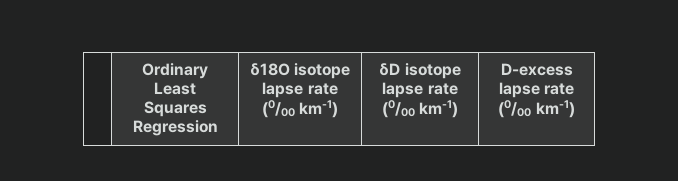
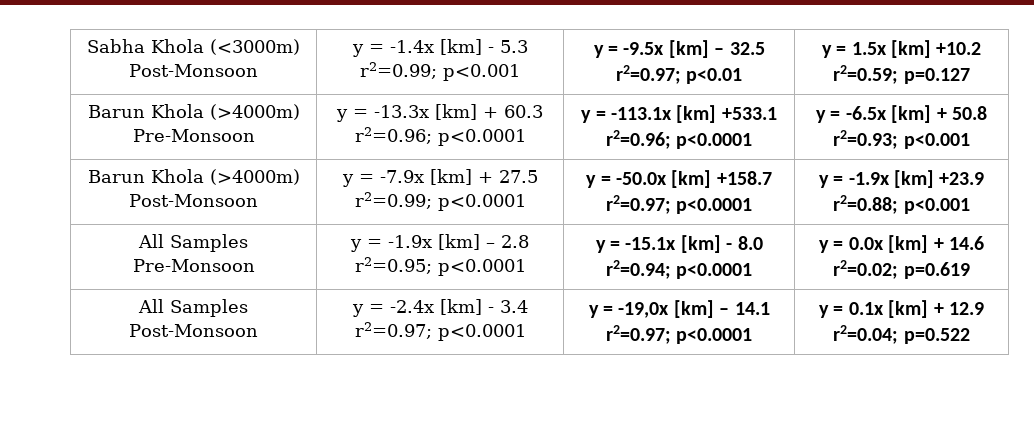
[142,63,208,79] [154,82,196,95] [143,101,207,117] [132,120,218,136] [249,63,351,79] [262,82,338,98] [261,100,339,118] [379,63,461,79] [382,82,458,98] [381,100,459,118] [500,63,573,76] [498,82,575,98] [498,100,575,118] | Ordinary Least Squares Regression | δ18O isotope lapse rate (0/00 km-1) | δD isotope lapse rate (0/00 km-1) | D-excess lapse rate (0/00 km-1) -> [87,39,300,55] [129,64,259,77] [351,39,528,57] [360,62,520,81] [593,40,765,58] [615,65,743,84] [821,40,982,58] [833,65,970,84] [87,104,300,120] [132,129,255,142] [336,104,543,122] [354,127,526,146] [581,105,777,123] [605,130,753,149] [816,105,987,123] [833,130,970,149] [87,169,300,185] [129,194,259,207] [341,169,538,187] [354,192,526,211] [586,170,772,188] [605,195,753,214] [818,170,985,188] [833,195,970,214] [138,234,248,252] [132,259,255,272] [350,234,529,252] [354,257,526,276] [595,235,763,253] [605,260,753,279] [819,235,984,253] [833,260,970,279] [138,299,248,317] [129,324,259,337] [351,299,528,317] [354,322,526,341] [588,300,770,318] [605,325,753,344] [819,300,984,318] [833,325,970,344] Sabha Khola (<3000m) Post-Monsoon | y = -1.4x [km] - 5.3 r2=0.99; p<0.001 | y = -9.5x [km] – 32.5 r2=0.97; p<0.01 | y = 1.5x [km] +10.2 r2=0.59; p=0.127 // Barun Khola (>4000m) Pre-Monsoon | y = -13.3x [km] + 60.3 r2=0.96; p<0.0001 | y = -113.1x [km] +533.1 r2=0.96; p<0.0001 | y = -6.5x [km] + 50.8 r2=0.93; p<0.001 // Barun Khola (>4000m) Post-Monsoon | y = -7.9x [km] + 27.5 r2=0.99; p<0.0001 | y = -50.0x [km] +158.7 r2=0.97; p<0.0001 | y = -1.9x [km] +23.9 r2=0.88; p<0.001 // All Samples Pre-Monsoon | y = -1.9x [km] – 2.8 r2=0.95; p<0.0001 | y = -15.1x [km] - 8.0 r2=0.94; p<0.0001 | y = 0.0x [km] + 14.6 r2=0.02; p=0.619 // All Samples Post-Monsoon | y = -2.4x [km] - 3.4 r2=0.97; p<0.0001 | y = -19,0x [km] – 14.1 r2=0.97; p<0.0001 | y = 0.1x [km] + 12.9 r2=0.04; p=0.522

